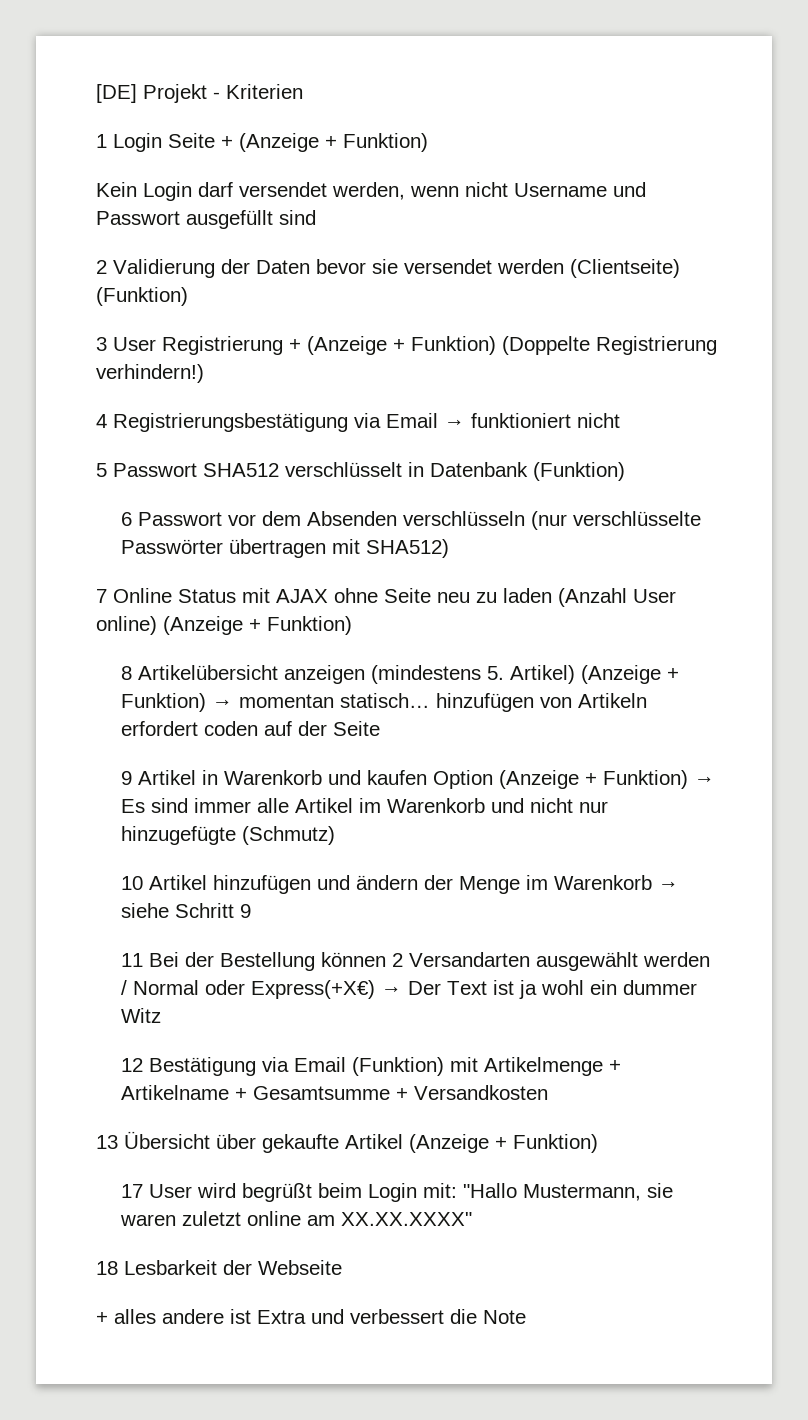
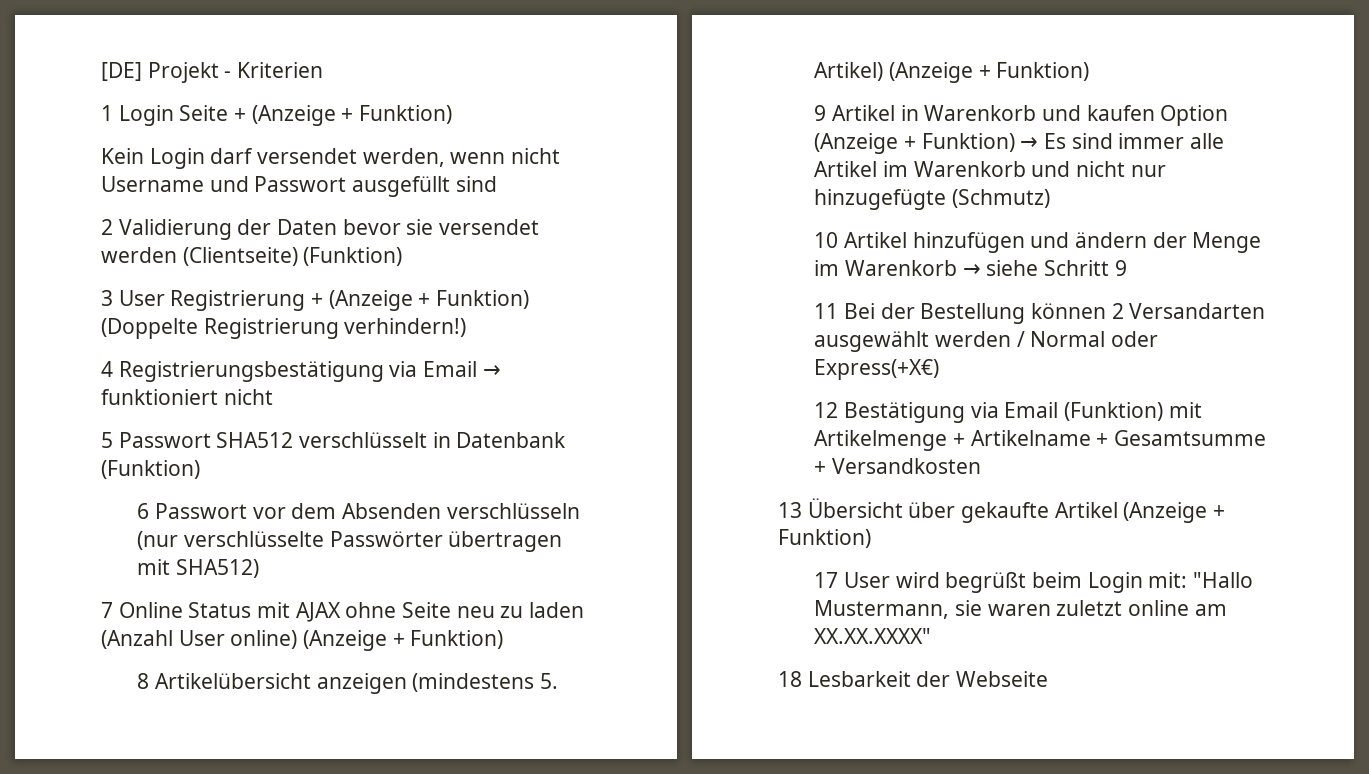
[212,693,648,712] [121,721,381,736] → momentan statisch… hinzufügen von Artikeln erfordert coden auf der Seite -> (1090, 71) none
[381,980,698,999] [121,1008,162,1023] → Der Text ist ja wohl ein dummer Witz -> (940, 369) none
[96,1309,526,1324] // + alles andere ist Extra und verbessert die Note -> (1049, 679) none

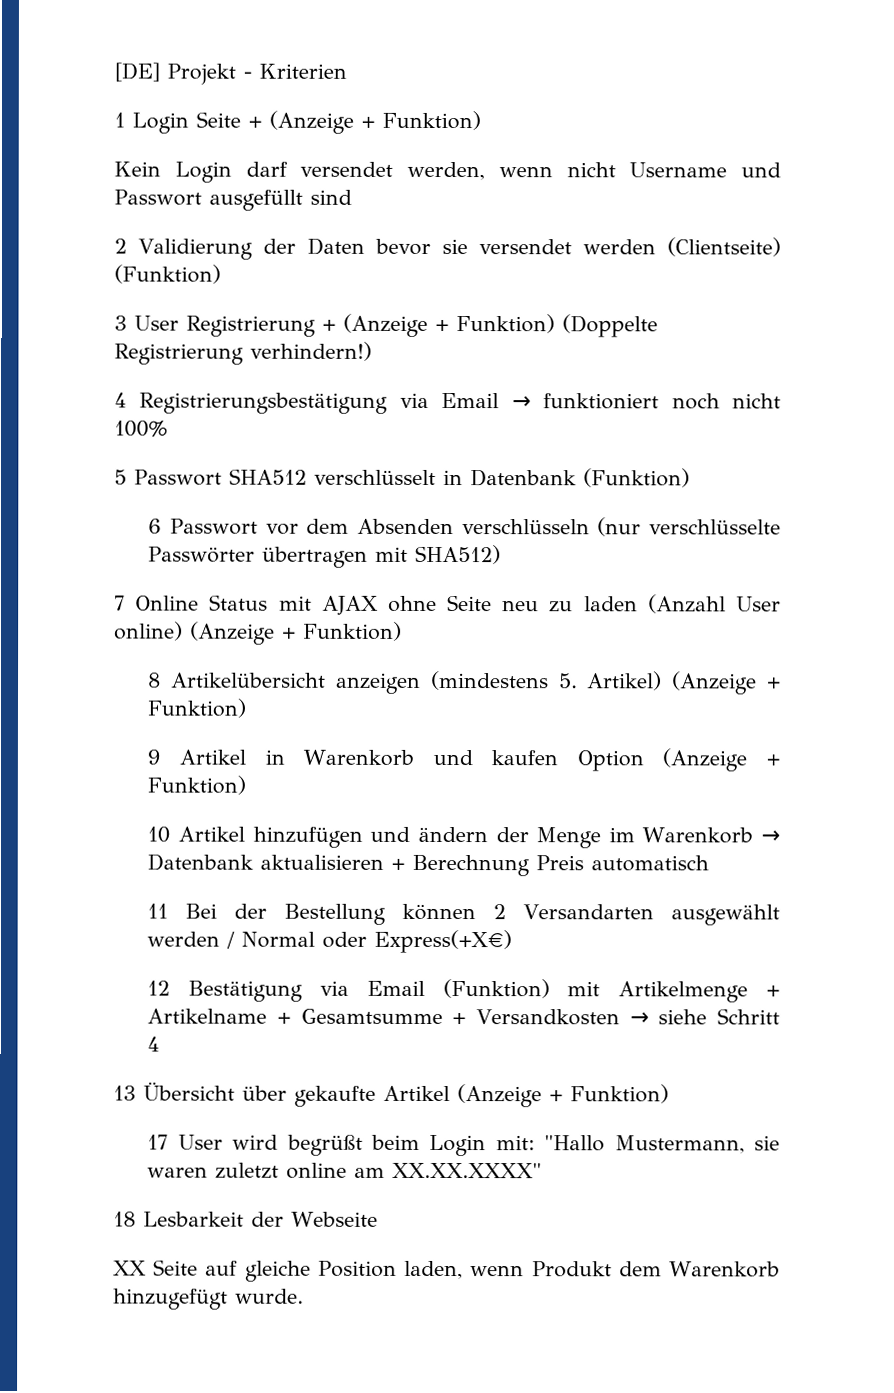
[223,389,273,405] nicht -> [671,393,782,410] [114,420,168,437] noch nicht 100%
[1020,133,1224,149] [814,161,1166,177] [814,189,1050,210] → Es sind immer alle Artikel im Warenkorb und nicht nur hinzugefügte (Schmutz) -> (247, 785) none
[986,260,1127,276] siehe Schritt 9 -> [147,853,710,877] Datenbank aktualisieren + Berechnung Preis automatisch
(981, 466) none -> [629,1008,780,1025] [147,1036,161,1052] → siehe Schritt 4
(1049, 679) none -> [113,1259,781,1282] [113,1288,304,1310] // XX Seite auf gleiche Position laden, wenn Produkt dem Warenkorb hinzugefügt wurde.

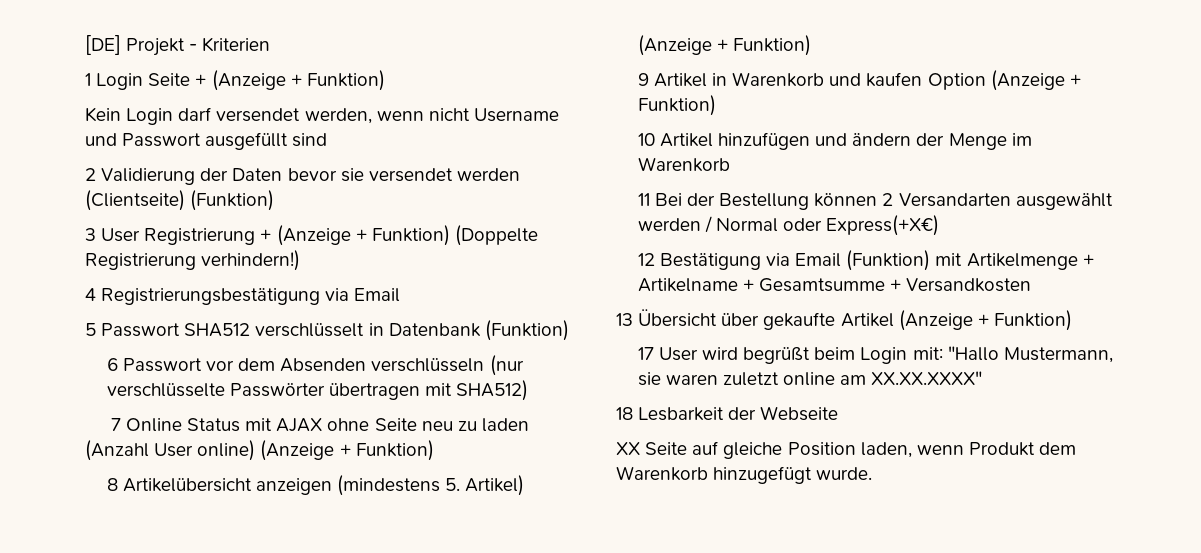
[511,393,782,410] [114,420,168,437] → funktioniert noch nicht 100% -> (401, 295) none
[761,830,780,843] [147,853,710,877] → Datenbank aktualisieren + Berechnung Preis automatisch -> (730, 164) none
[629,1008,780,1025] [147,1036,161,1052] → siehe Schritt 4 -> (1032, 285) none

